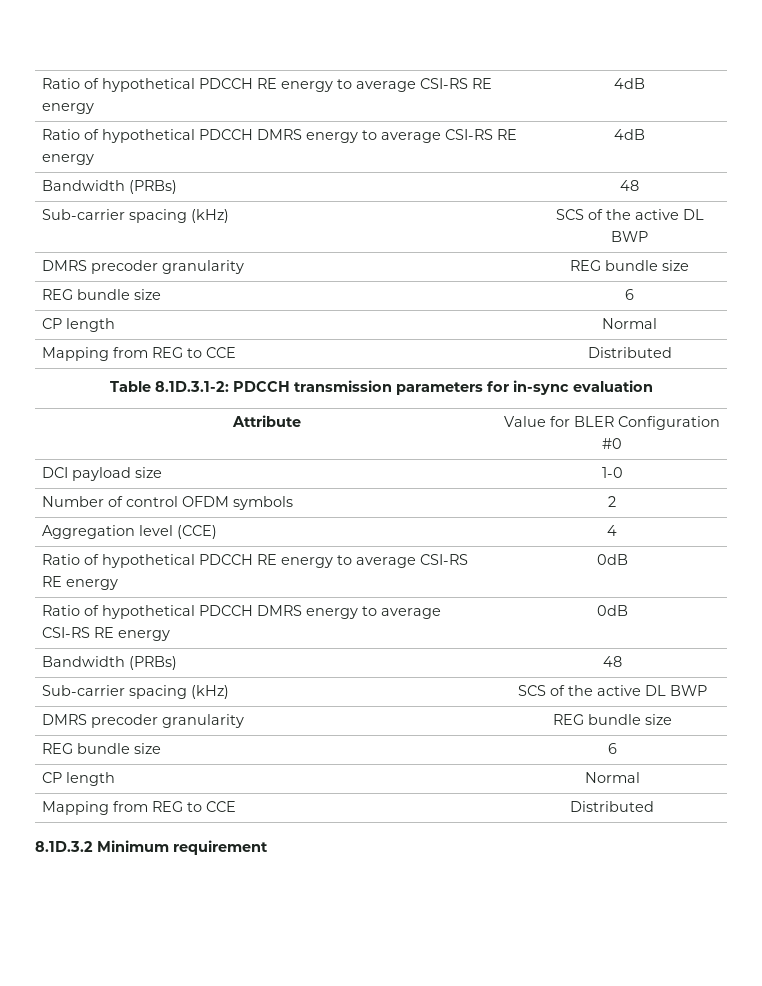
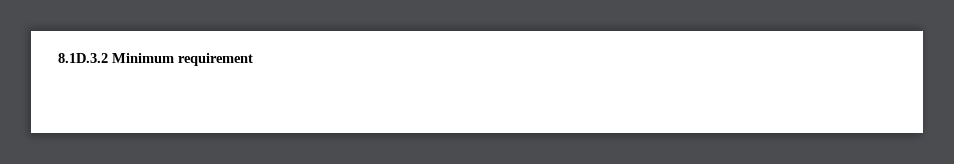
[41,78,492,92] [41,103,94,114] [614,78,645,89] [41,129,517,143] [41,154,94,165] [614,129,645,140] [41,180,177,194] [620,180,639,191] [41,209,229,223] [555,209,704,220] [611,231,648,242] [41,260,244,274] [570,260,689,271] [41,289,161,300] [625,289,634,300] [41,318,115,332] [602,318,657,329] [41,347,236,361] [587,347,672,358] [109,380,653,395] [231,415,301,427] [504,416,720,430] [602,438,622,449] [41,467,162,481] [601,467,623,478] [41,496,293,510] [608,496,616,507] [41,525,217,539] [607,525,617,536] [41,554,468,568] [41,576,118,590] [596,554,628,565] [41,605,441,619] [41,627,170,641] [596,605,628,616] [41,656,177,670] [602,656,622,667] [41,685,229,699] [517,685,707,696] [41,714,244,728] [552,714,672,725] [41,743,161,754] [607,743,617,754] [41,772,115,786] [584,772,640,783] [41,801,236,815] [570,801,654,812] Ratio of hypothetical PDCCH RE energy to average CSI-RS RE energy | 4dB // Ratio of hypothetical PDCCH DMRS energy to average CSI-RS RE energy | 4dB // Bandwidth (PRBs) | 48 // Sub-carrier spacing (kHz) | SCS of the active DL BWP // DMRS precoder granularity | REG bundle size // REG bundle size | 6 // CP length | Normal // Mapping from REG to CCE | Distributed // Table 8.1D.3.1-2: PDCCH transmission parameters for in-sync evaluation // Attribute | Value for BLER Configuration #0 // DCI payload size | 1-0 // Number of control OFDM symbols | 2 // Aggregation level (CCE) | 4 // Ratio of hypothetical PDCCH RE energy to average CSI-RS RE energy | 0dB // Ratio of hypothetical PDCCH DMRS energy to average CSI-RS RE energy | 0dB // Bandwidth (PRBs) | 48 // Sub-carrier spacing (kHz) | SCS of the active DL BWP // DMRS precoder granularity | REG bundle size // REG bundle size | 6 // CP length | Normal // Mapping from REG to CCE | Distributed // -> (58, 58) none

